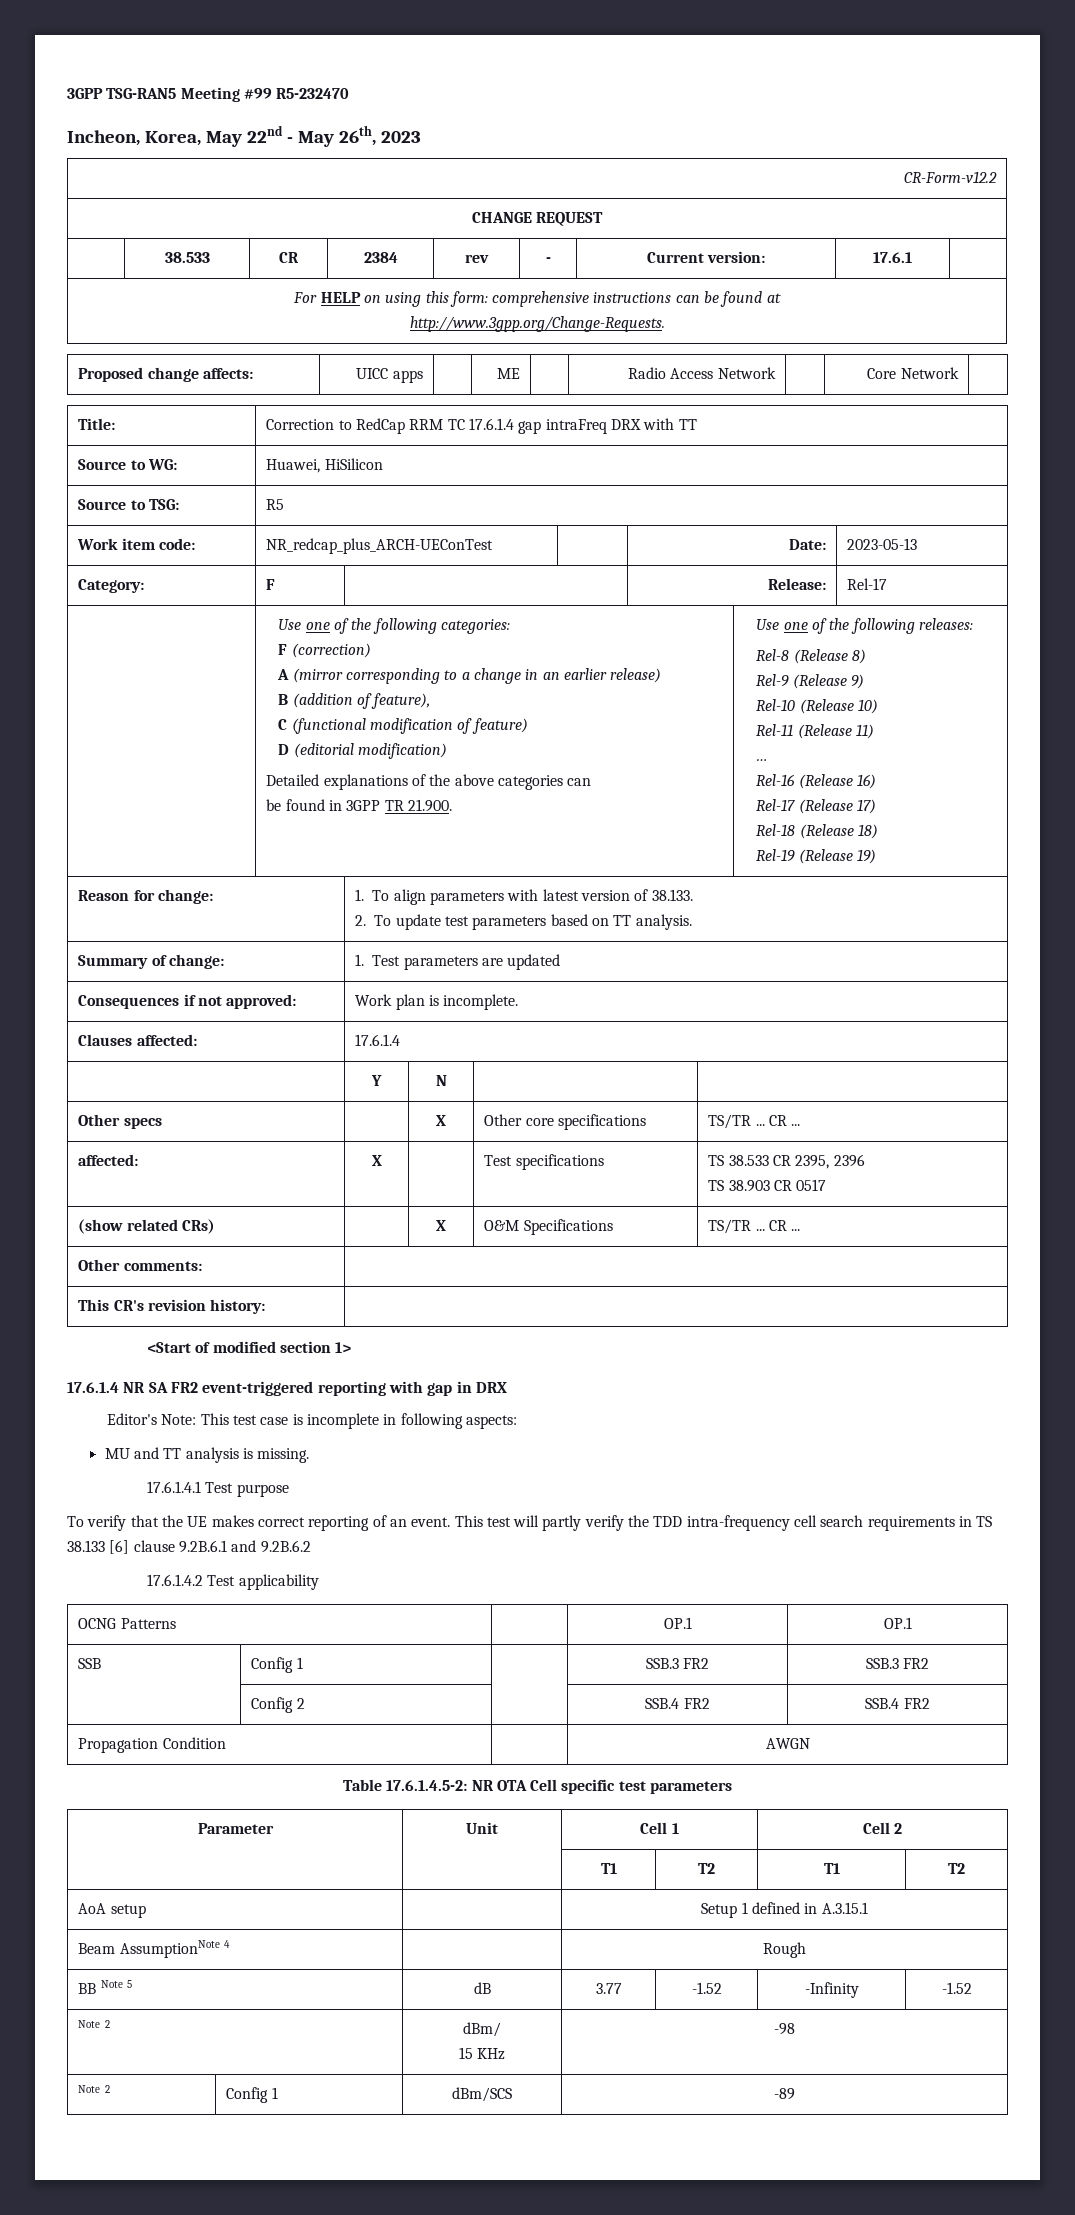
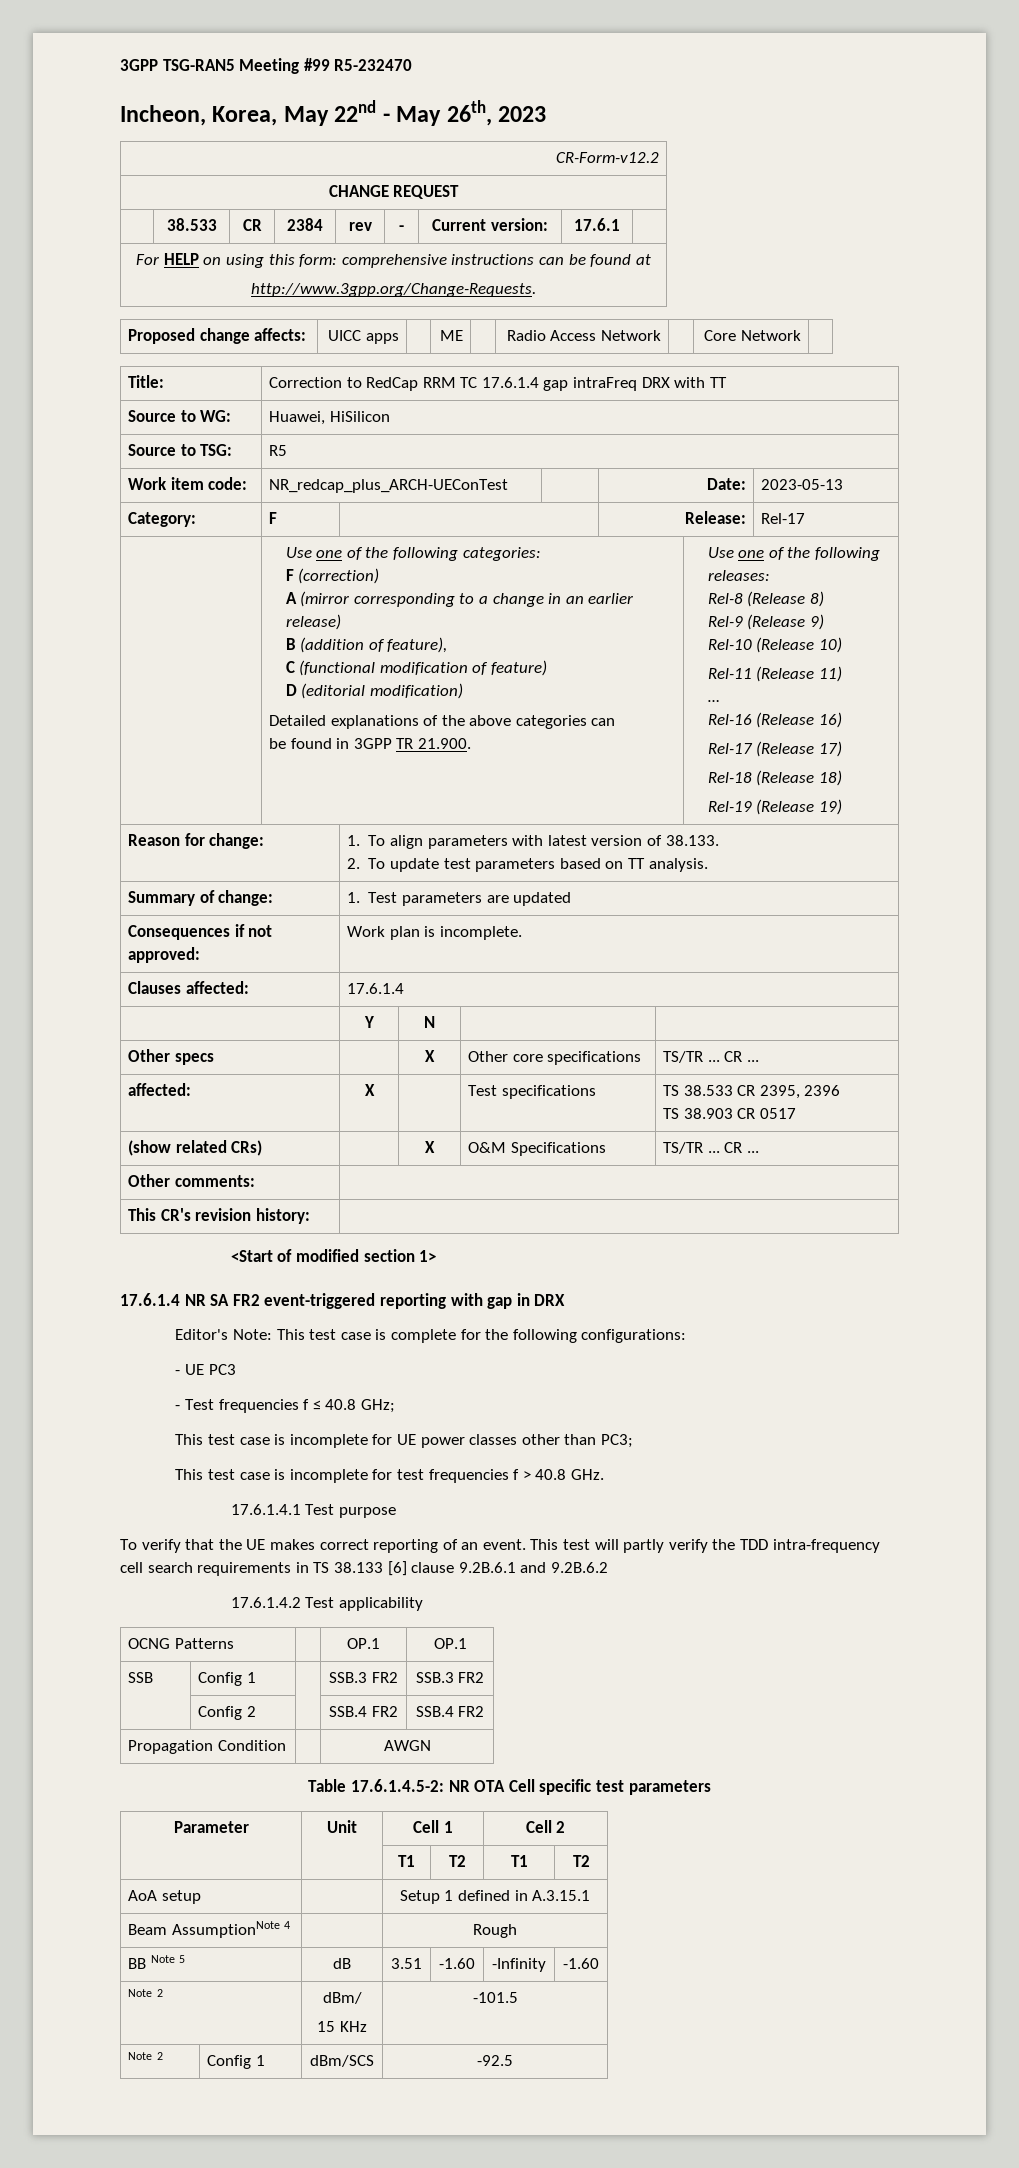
[306,1413,517,1429] [104,1447,310,1463] incomplete in following aspects: // MU and TT analysis is missing. -> [390,1329,687,1343] [175,1364,236,1375] [175,1399,395,1413] [175,1434,633,1448] [175,1469,604,1483] complete for the following configurations: // - UE PC3 // - Test frequencies f ≤ 40.8 GHz; // This test case is incomplete for UE power classes other than PC3; // This test case is incomplete for test frequencies f > 40.8 GHz.
[595,1983,622,1994] [691,1982,722,1994] 3.77 | -1.52 -> [391,1958,422,1969] [439,1958,475,1969] 3.51 | -1.60
[941,1982,972,1994] -1.52 -> [563,1958,599,1969] -1.60
[774,2023,795,2035] -98 -> [472,1992,518,2003] -101.5
[774,2088,795,2100] -89 -> [477,2055,513,2066] -92.5

